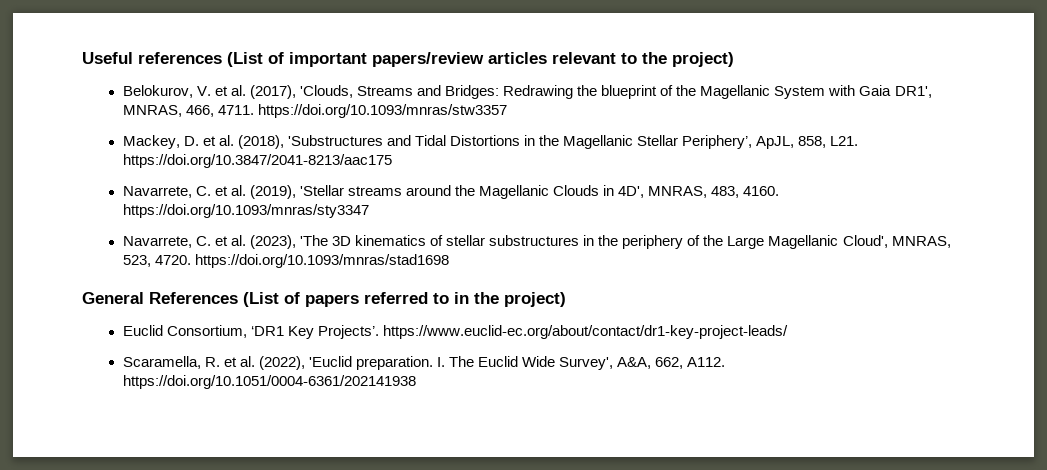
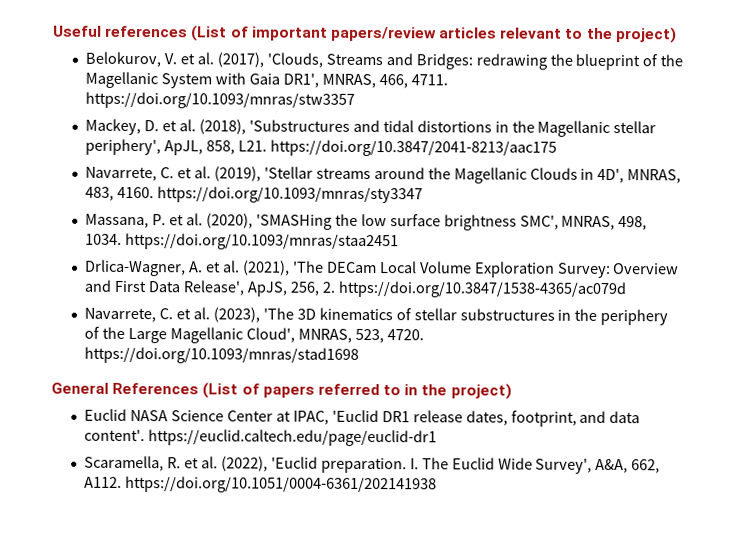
[503,85,574,99] Redrawing -> [475,53,547,70] redrawing
[414,135,521,146] Tidal Distortions -> [382,120,492,133] tidal distortions
[637,135,753,149] Stellar Periphery’, -> [613,121,657,134] [85,138,162,156] stellar periphery',
(369, 211) none -> [85,213,648,231] [85,232,400,251] [85,259,680,279] [84,279,626,299] // Massana, P. et al. (2020), 'SMASHing the low surface brightness SMC', MNRAS, 498, 1034. https://doi.org/10.1093/mnras/staa2451 // Drlica-Wagner, A. et al. (2021), 'The DECam Local Volume Exploration Survey: Overview and First Data Release', ApJS, 256, 2. https://doi.org/10.3847/1538-4365/ac079d
[166,325,788,339] Consortium, ‘DR1 Key Projects’. https://www.euclid-ec.org/about/contact/dr1-key-project-leads/ -> [130,409,641,427] [84,428,438,447] NASA Science Center at IPAC, 'Euclid DR1 release dates, footprint, and data content'. https://euclid.caltech.edu/page/euclid-dr1

